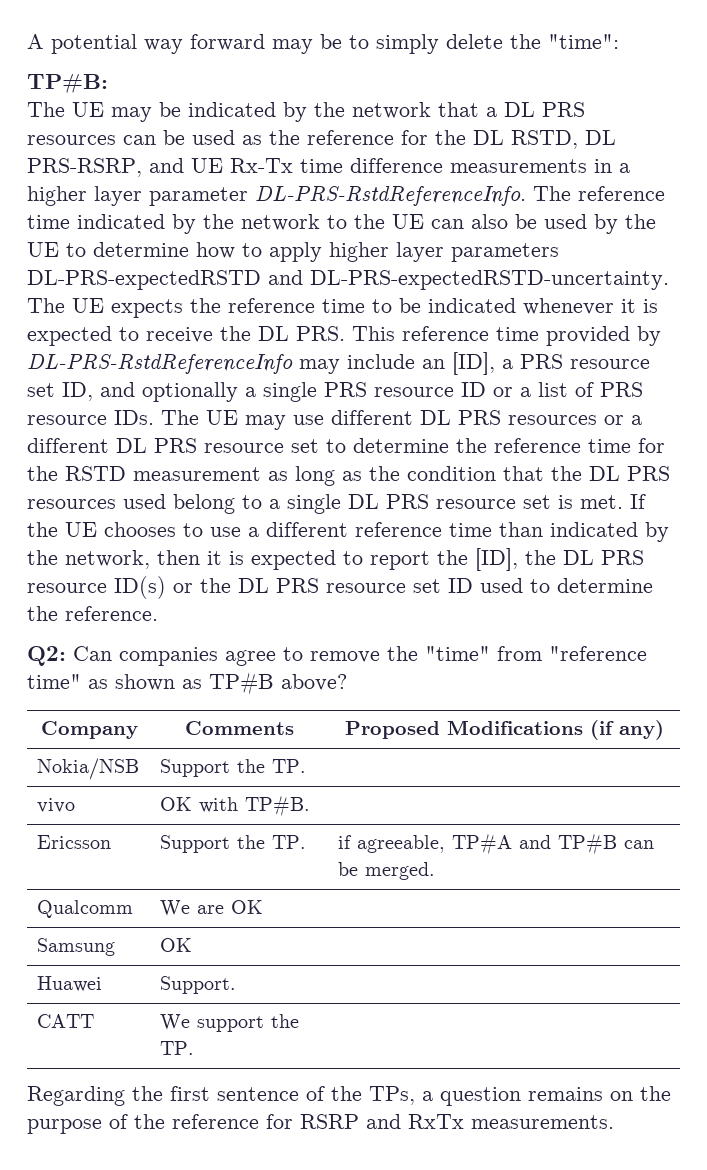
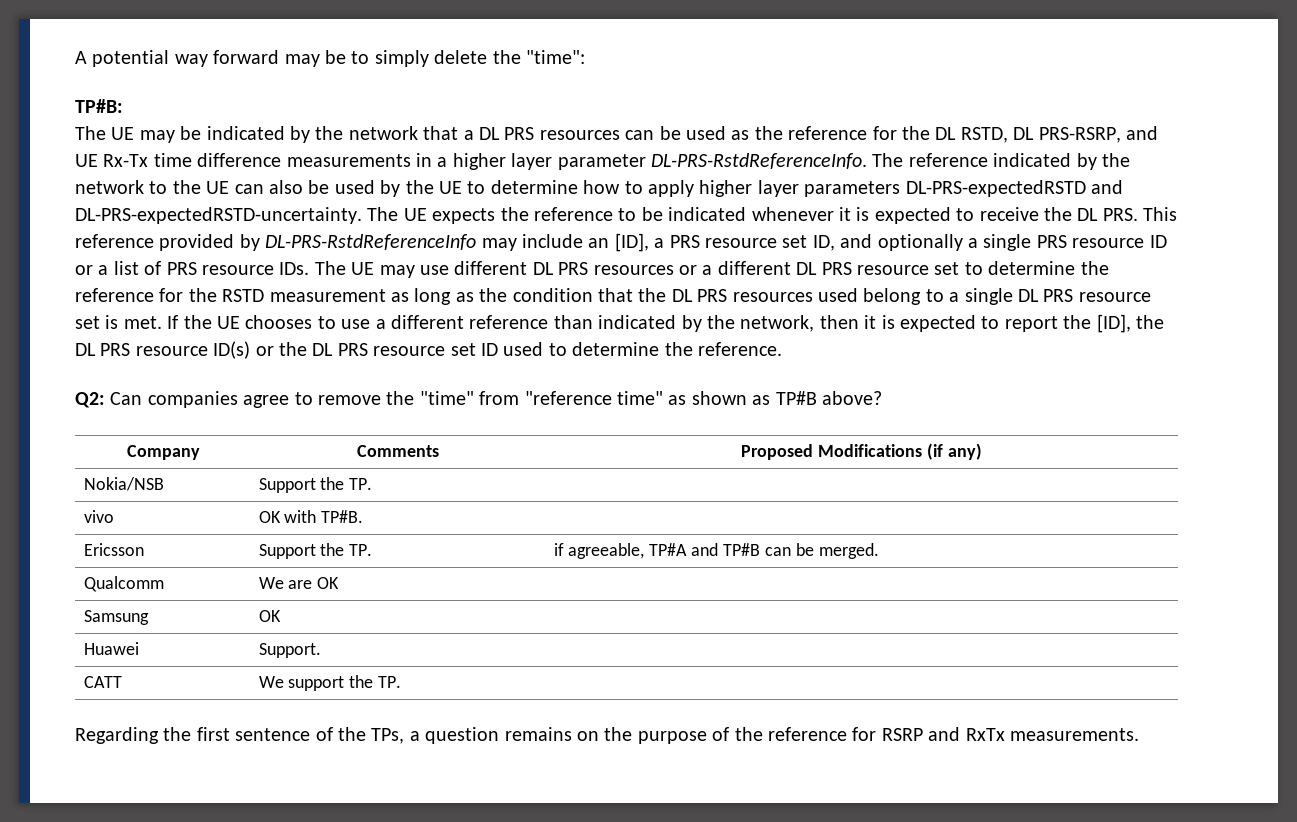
[27,215,70,229] time -> (988, 160) none
[322,299,365,313] time -> (613, 214) none
[496,327,539,341] time -> (154, 241) none
[588,439,631,453] time -> (154, 295) none
[449,523,492,537] time -> (549, 322) none

